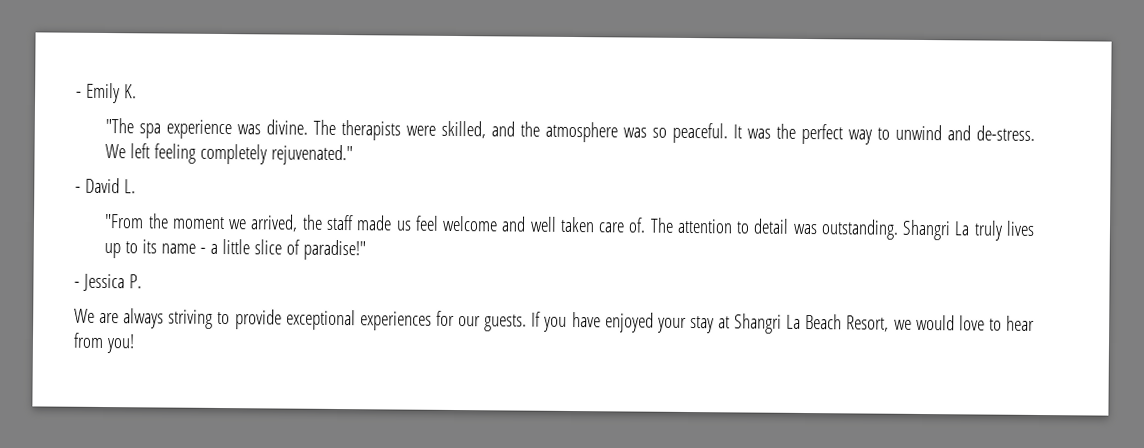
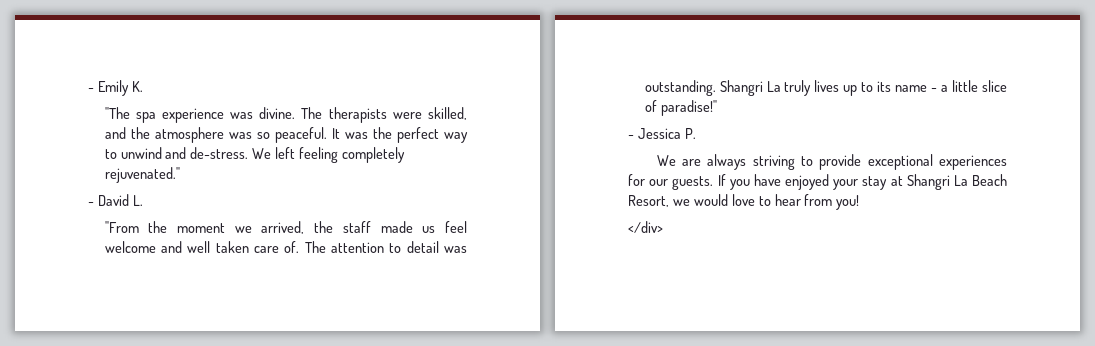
(135, 344) none -> [628,221,663,233] // </div>

